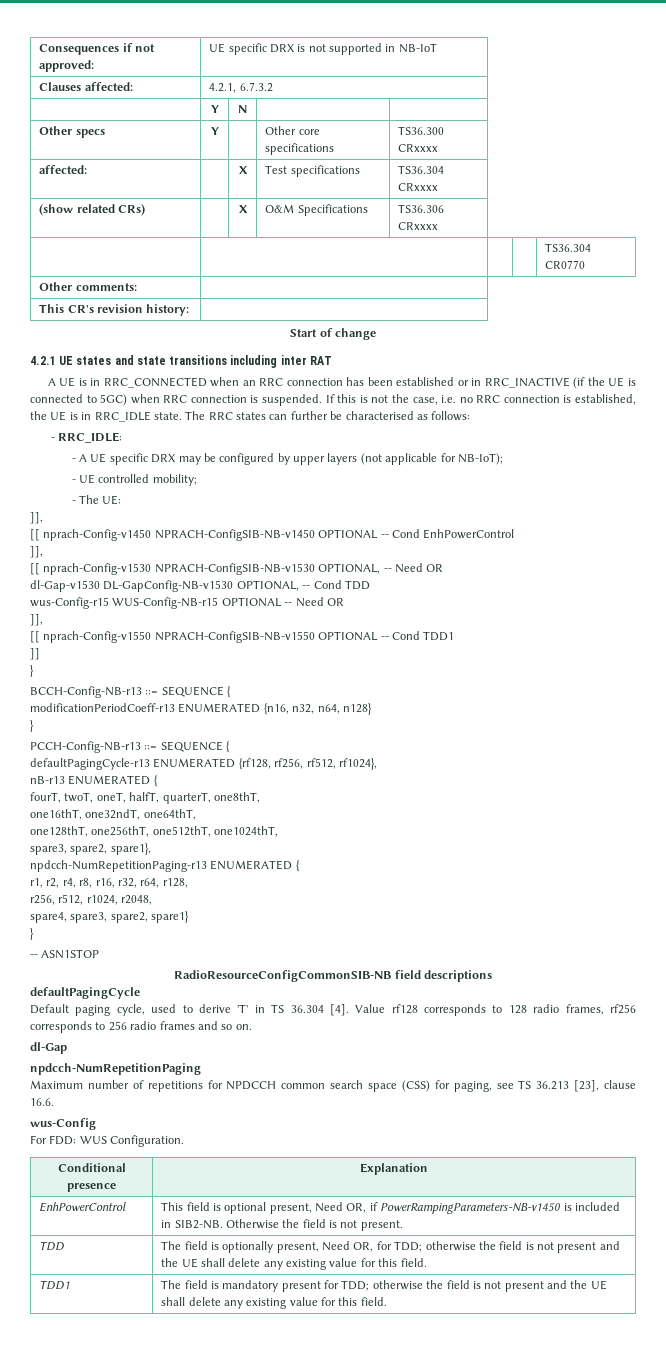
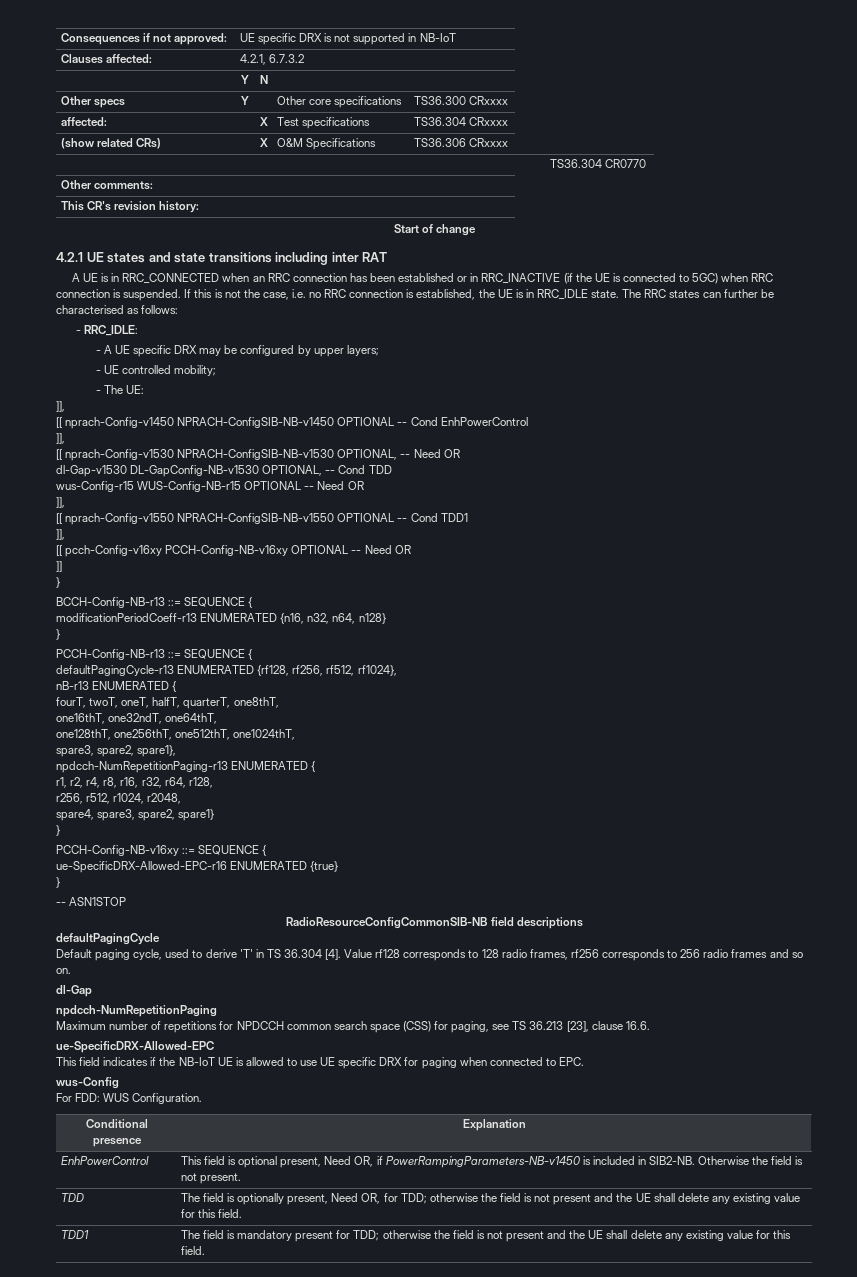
[327,453,503,465] layers (not applicable for NB-IoT); -> [346,345,379,356] layers;
(455, 636) none -> [56,529,65,540] [56,545,411,557] // ]], // [[ pcch-Config-v16xy PCCH-Config-NB-v16xy OPTIONAL -- Need OR
(34, 934) none -> [56,845,267,856] [56,861,339,873] [56,877,60,888] // PCCH-Config-NB-v16xy ::= SEQUENCE { // ue-SpecificDRX-Allowed-EPC-r16 ENUMERATED {true} // }
(54, 1102) none -> [56,1041,214,1053] [56,1057,584,1069] // ue-SpecificDRX-Allowed-EPC // This field indicates if the NB-IoT UE is allowed to use UE specific DRX for paging when connected to EPC.

